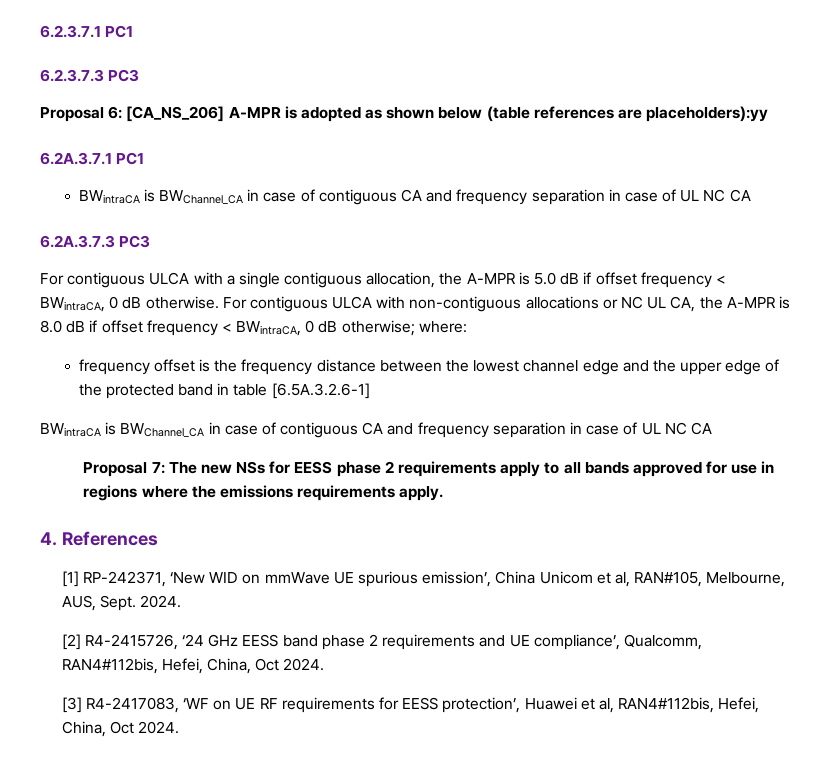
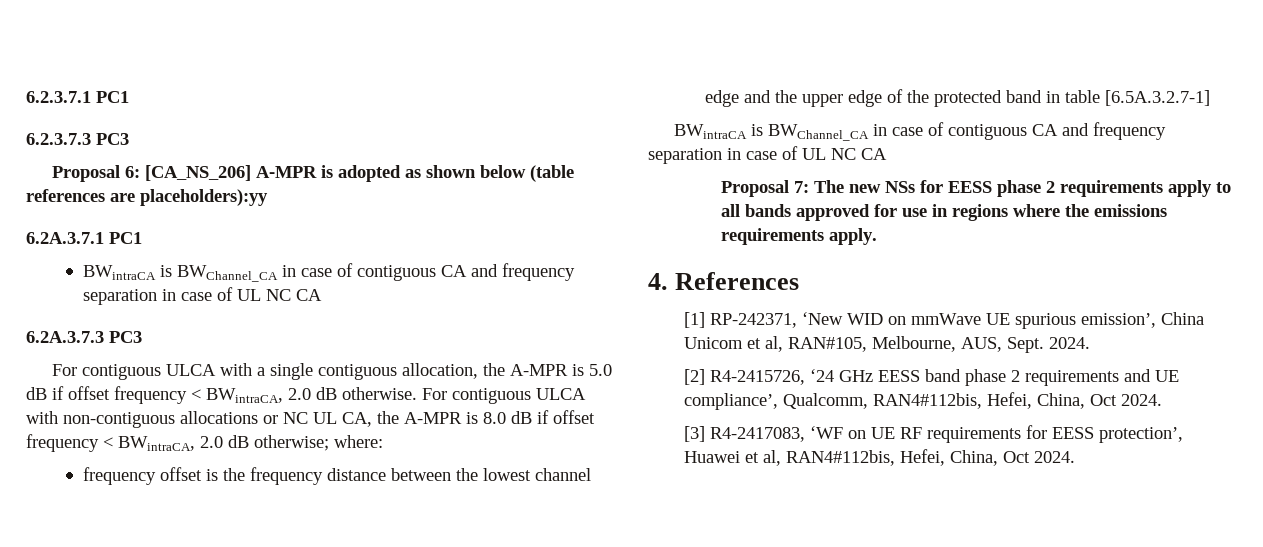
[109,296,119,309] 0 -> [288,388,311,400] 2.0
[305,320,315,333] 0 -> [200,436,223,448] 2.0
[271,383,370,399] [6.5A.3.2.6-1] -> [1104,90,1210,106] [6.5A.3.2.7-1]

